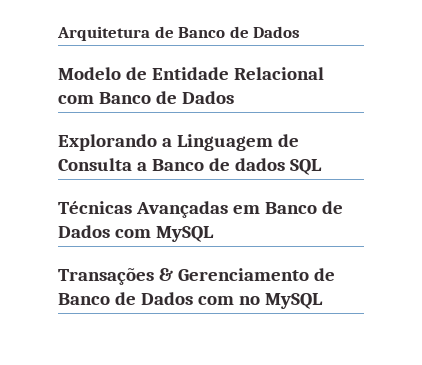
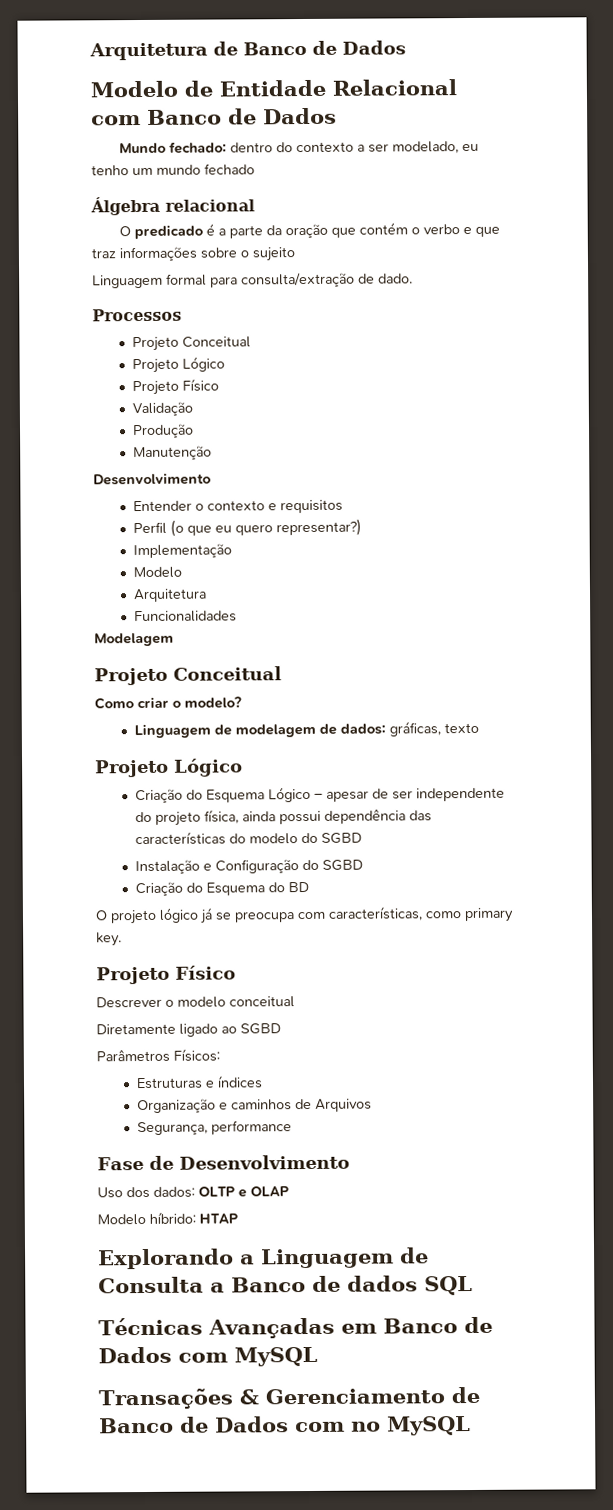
(234, 97) none -> [118,141,479,154] [91,163,255,176] [90,196,255,216] [118,222,500,240] [91,246,295,262] [92,272,413,289] [92,308,182,322] [132,336,252,352] [132,356,226,374] [132,378,220,396] [132,401,194,417] [132,423,195,439] [133,445,213,461] [93,472,211,486] [133,499,344,514] [133,518,363,537] [133,543,233,559] [133,566,183,579] [133,588,208,603] [134,610,238,623] [94,632,174,647] [94,666,282,686] [94,696,242,710] [134,721,480,739] [95,758,243,778] [135,786,506,804] [135,809,433,826] [135,831,363,846] [135,859,364,875] [135,881,310,897] [95,906,514,925] [96,932,122,947] [96,965,236,985] [96,996,295,1009] [96,1023,281,1037] [96,1048,220,1063] [136,1075,264,1090] [137,1098,373,1114] [137,1120,293,1136] [97,1154,350,1171] [97,1186,289,1199] [97,1211,238,1226] // Mundo fechado: dentro do contexto a ser modelado, eu tenho um mundo fechado // Álgebra relacional // O predicado é a parte da oração que contém o verbo e que traz informações sobre o sujeito // Linguagem formal para consulta/extração de dado. // Processos // Projeto Conceitual // Projeto Lógico // Projeto Físico // Validação // Produção // Manutenção // Desenvolvimento // Entender o contexto e requisitos // Perfil (o que eu quero representar?) // Implementação // Modelo // Arquitetura // Funcionalidades // Modelagem // Projeto Conceitual // Como criar o modelo? // Linguagem de modelagem de dados: gráficas, texto // Projeto Lógico // Criação do Esquema Lógico – apesar de ser independente do projeto física, ainda possui dependência das características do modelo do SGBD // Instalação e Configuração do SGBD // Criação do Esquema do BD // O projeto lógico já se preocupa com características, como primary key. // Projeto Físico // Descrever o modelo conceitual // Diretamente ligado ao SGBD // Parâmetros Físicos: // Estruturas e índices // Organização e caminhos de Arquivos // Segurança, performance // Fase de Desenvolvimento // Uso dos dados: OLTP e OLAP // Modelo híbrido: HTAP

